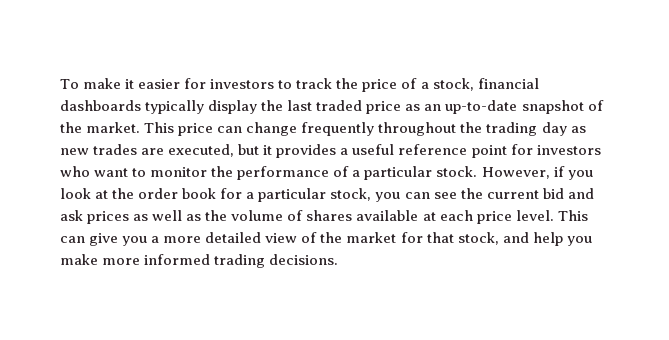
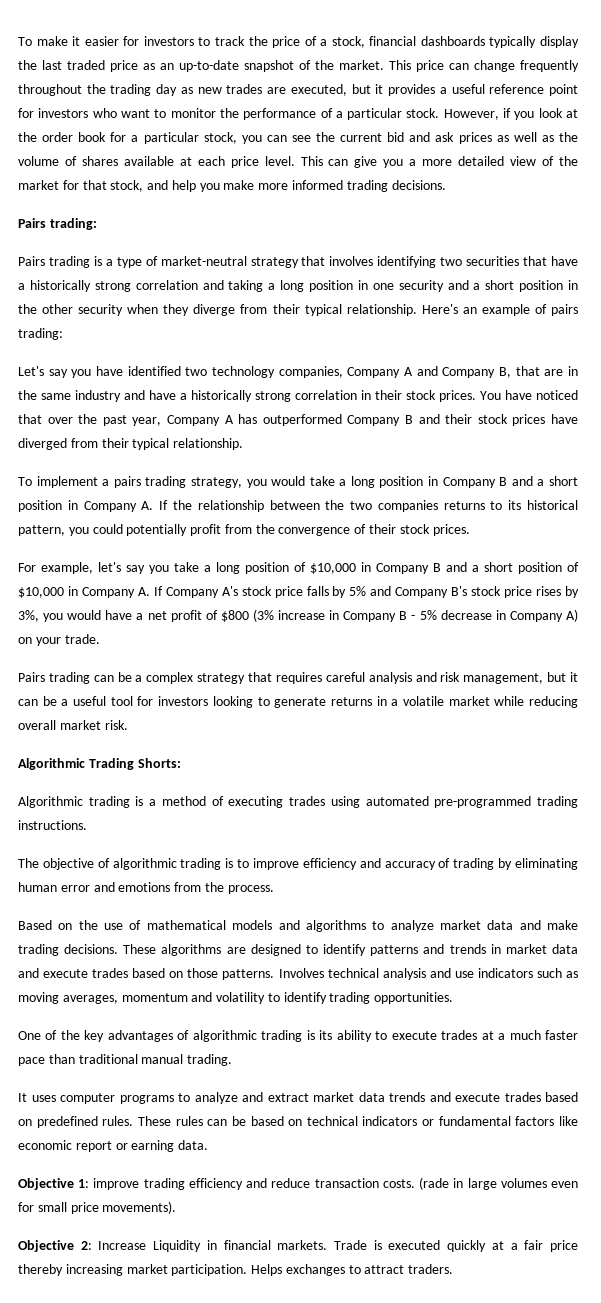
(339, 259) none -> [18,218,97,230] [18,256,578,268] [18,280,578,292] [18,304,578,316] [18,328,63,340] [18,366,578,378] [18,390,578,402] [18,414,579,426] [18,438,244,450] [18,476,578,488] [18,500,578,512] [18,524,470,536] [18,562,579,574] [18,586,580,598] [18,609,578,622] [18,634,100,646] [18,672,578,684] [18,696,578,708] [18,720,128,730] [18,758,181,770] [18,796,578,808] [18,820,87,830] [18,858,578,870] [18,882,274,894] [18,920,578,932] [18,944,578,956] [18,968,578,980] [18,992,454,1004] [18,1030,579,1042] [18,1054,233,1066] [18,1092,578,1104] [18,1116,578,1128] [18,1140,209,1152] [18,1177,578,1190] [18,1201,177,1214] [18,1240,578,1252] [18,1264,454,1276] // Pairs trading: // Pairs trading is a type of market-neutral strategy that involves identifying two securities that have a historically strong correlation and taking a long position in one security and a short position in the other security when they diverge from their typical relationship. Here's an example of pairs trading: // Let's say you have identified two technology companies, Company A and Company B, that are in the same industry and have a historically strong correlation in their stock prices. You have noticed that over the past year, Company A has outperformed Company B and their stock prices have diverged from their typical relationship. // To implement a pairs trading strategy, you would take a long position in Company B and a short position in Company A. If the relationship between the two companies returns to its historical pattern, you could potentially profit from the convergence of their stock prices. // For example, let's say you take a long position of $10,000 in Company B and a short position of $10,000 in Company A. If Company A's stock price falls by 5% and Company B's stock price rises by 3%, you would have a net profit of $800 (3% increase in Company B - 5% decrease in Company A) on your trade. // Pairs trading can be a complex strategy that requires careful analysis and risk management, but it can be a useful tool for investors looking to generate returns in a volatile market while reducing overall market risk. // Algorithmic Trading Shorts: // Algorithmic trading is a method of executing trades using automated pre-programmed trading instructions. // The objective of algorithmic trading is to improve efficiency and accuracy of trading by eliminating human error and emotions from the process. // Based on the use of mathematical models and algorithms to analyze market data and make trading decisions. These algorithms are designed to identify patterns and trends in market data and execute trades based on those patterns. Involves technical analysis and use indicators such as moving averages, momentum and volatility to identify trading opportunities. // One of the key advantages of algorithmic trading is its ability to execute trades at a much faster pace than traditional manual trading. // It uses computer programs to analyze and extract market data trends and execute trades based on predefined rules. These rules can be based on technical indicators or fundamental factors like economic report or earning data. // Objective 1: improve trading efficiency and reduce transaction costs. (rade in large volumes even for small price movements). // Objective 2: Increase Liquidity in financial markets. Trade is executed quickly at a fair price thereby increasing market participation. Helps exchanges to attract traders.

